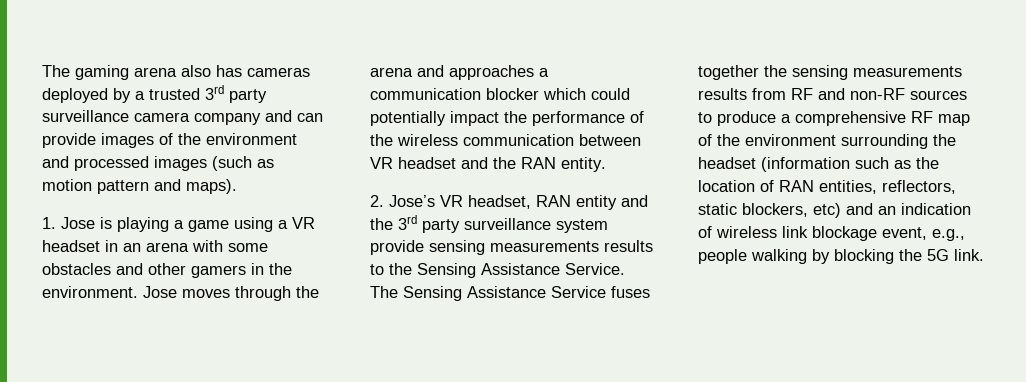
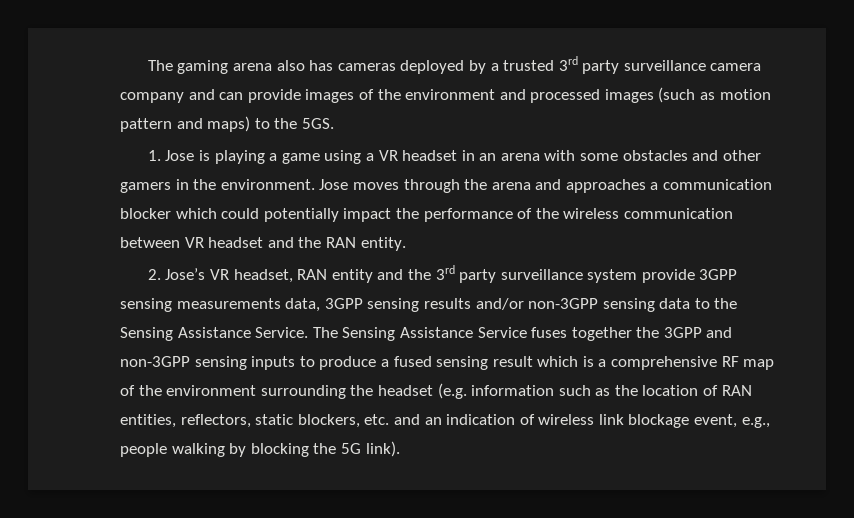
[186,179,237,194] maps). -> [207,116,334,132] maps) to the 5GS.
[429,240,653,255] sensing measurements results -> [699,269,738,280] [120,298,691,312] 3GPP sensing measurements data, 3GPP sensing results and/or non-3GPP sensing data
[792,65,962,80] [698,88,967,100] [698,111,776,126] sensing measurements results from RF and non-RF sources to produce -> [663,327,733,338] [120,356,594,370] 3GPP and non-3GPP sensing inputs to produce a fused sensing result which is
[761,157,850,172] (information -> [437,383,555,399] (e.g. information
[813,203,841,218] etc) -> [364,414,390,425] etc.
[954,249,984,261] link. -> [365,441,400,457] link).

